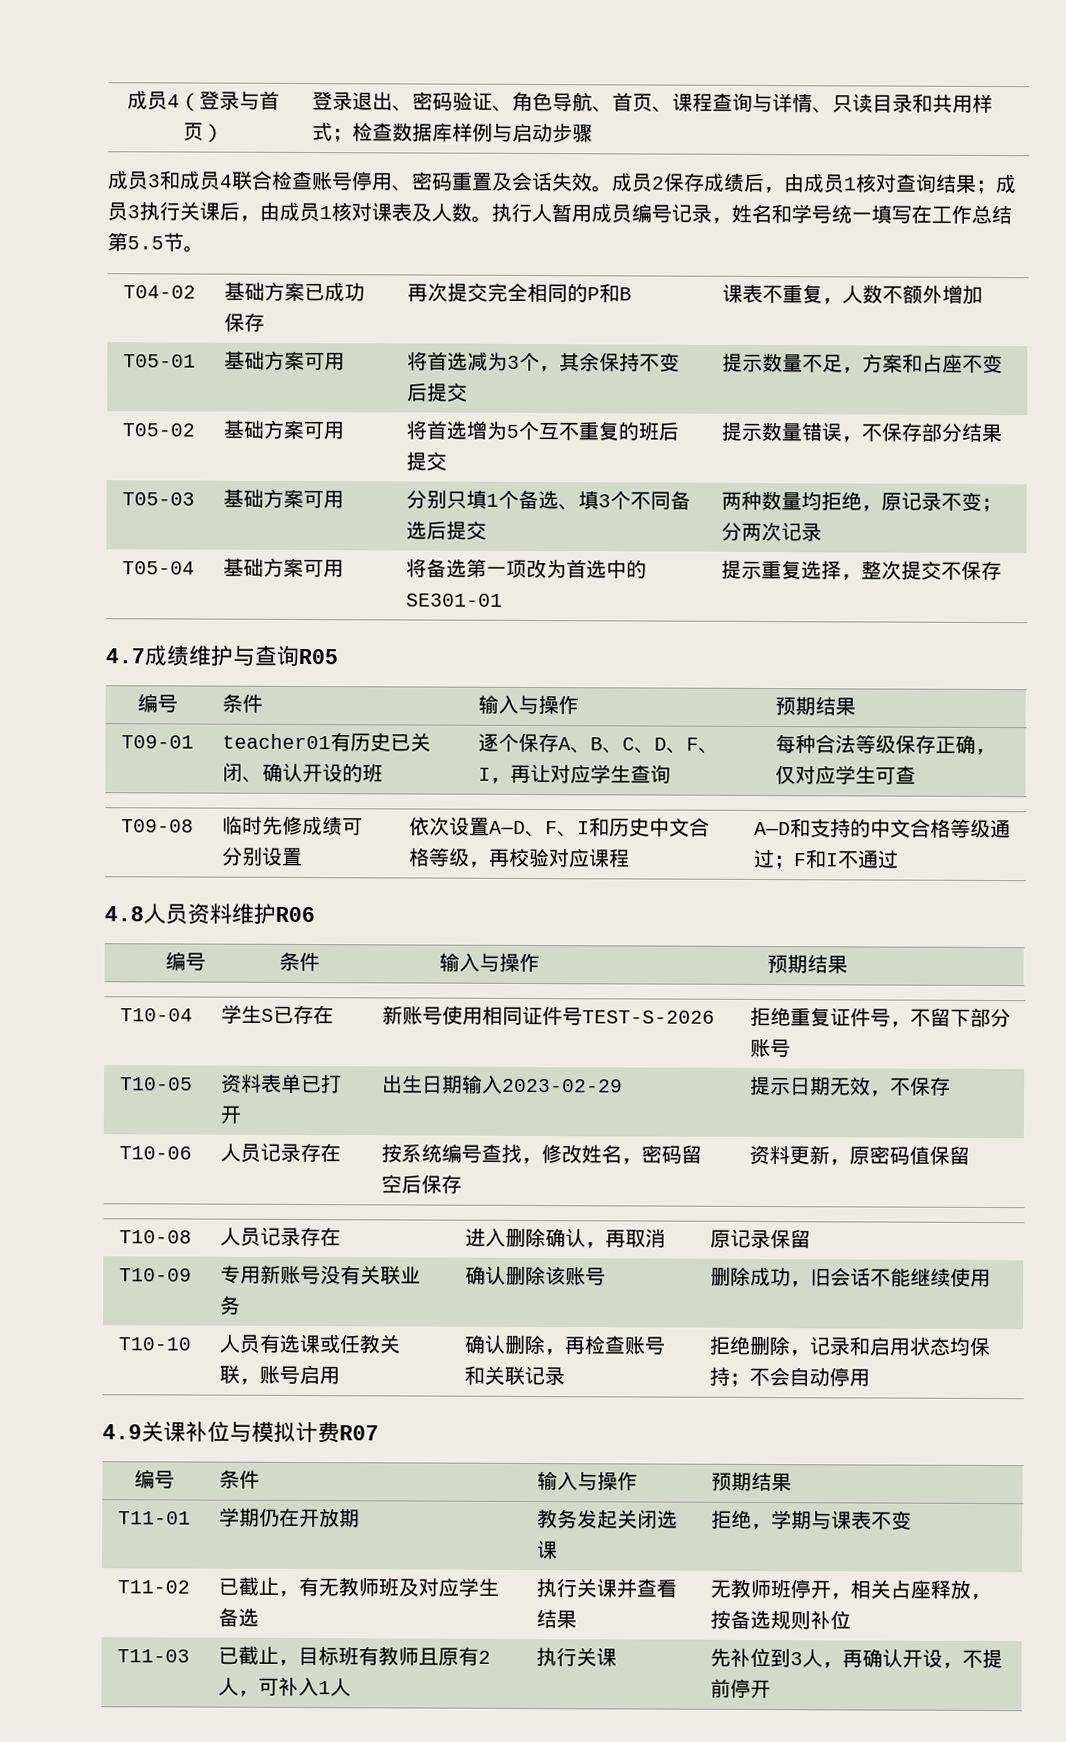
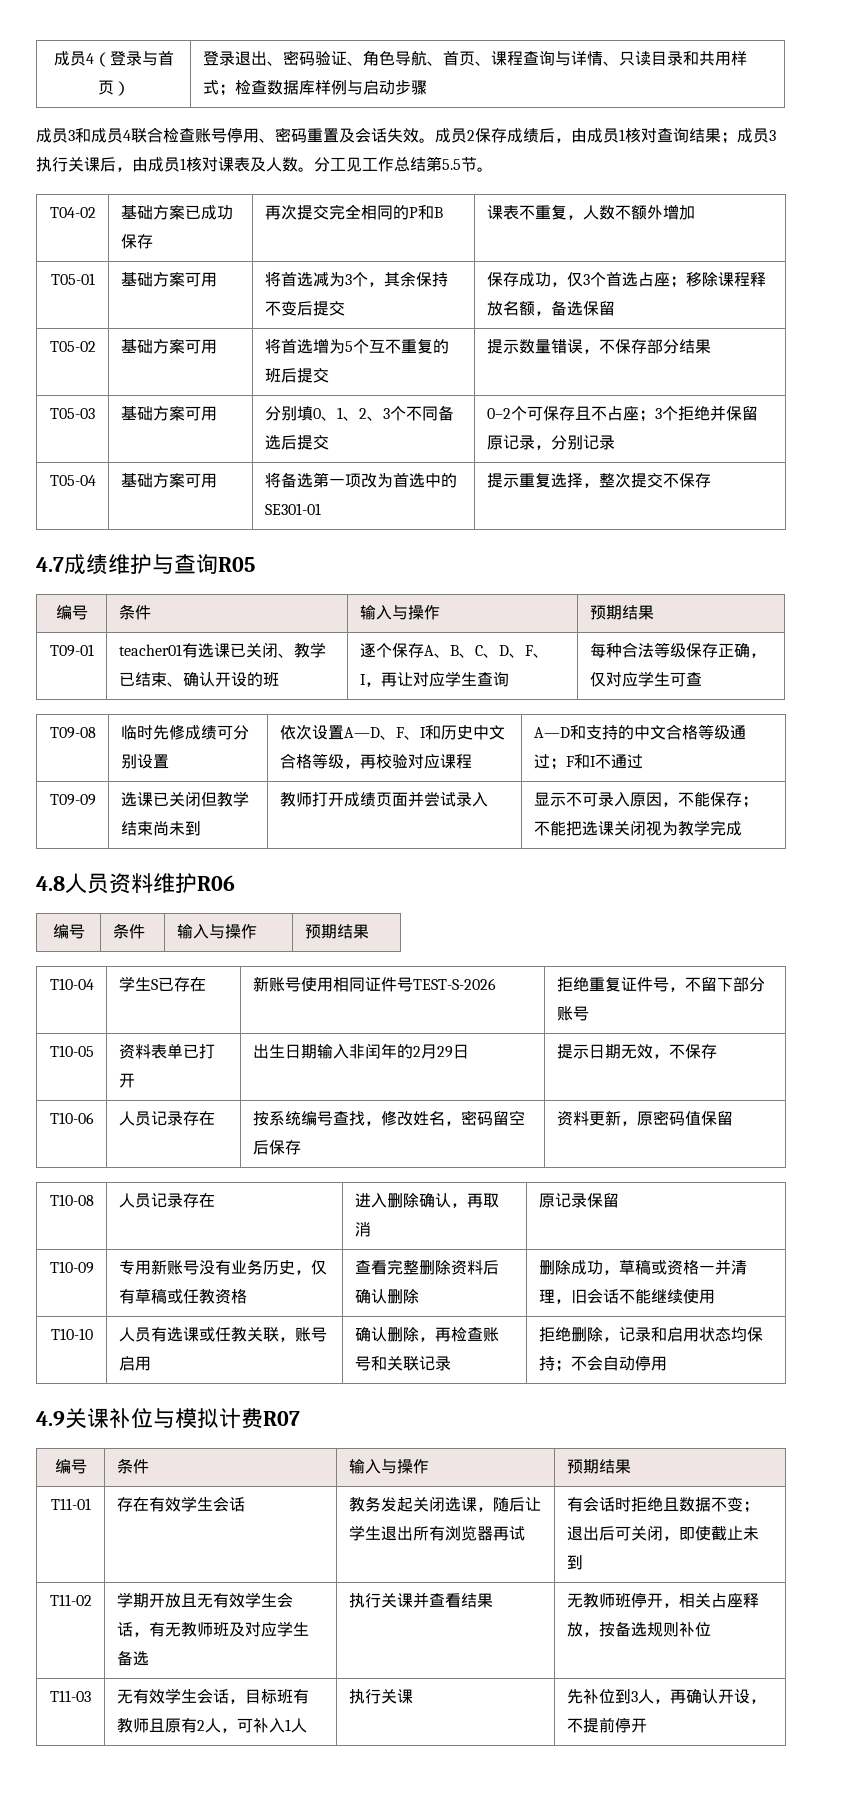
[491,202,932,224] 执行人暂用成员编号记录，姓名和学号统一填写在 -> [314,157,362,172] 分工见
[721,352,1003,374] 提示数量不足，方案和占座不变 -> [486,272,766,288] [486,300,615,316] 保存成功，仅3个首选占座；移除课程释放名额，备选保留
[445,489,599,511] 只填1个备选、填 -> [296,406,383,421] 填0、1、2、
[720,490,1002,513] [720,521,782,542] 两种数量均拒绝，原记录不变；分两次 -> [486,405,758,422] [486,435,583,450] 0–2个可保存且不占座；3个拒绝并保留原记录，分别
[349,732,391,752] 历史 -> [197,643,230,658] 选课
(263, 779) none -> [293,642,326,658] [118,672,183,687] 教学已结束、
(899, 859) none -> [49,794,96,806] [120,791,249,807] [120,821,201,836] [279,791,488,807] [533,792,758,808] [533,820,742,836] // T09-09 | 选课已关闭但教学结束尚未到 | 教师打开成绩页面并尝试录入 | 显示不可录入原因，不能保存；不能把选课关闭视为教学完成
[501,1078,623,1093] 2023-02-29 -> [348,1043,469,1059] 非闰年的2月29日
[359,1265,401,1285] 关联 -> (231, 1267) none
[464,1265,606,1286] | 确认删除该账号 -> [262,1260,327,1275] [118,1289,247,1304] [354,1259,499,1275] [354,1289,419,1304] 历史，仅有草稿或任教资格 | 查看完整删除资料后确认删除
(811, 1284) none -> [618,1259,747,1275] [538,1289,571,1304] 草稿或资格一并清理，
[218,1507,360,1528] 学期仍在开放期 -> [116,1496,245,1512] 存在有效学生会话
[710,1509,912,1531] [116,1580,190,1594] [217,1576,279,1596] | 拒绝，学期与课表不变 // T11-02 | 已截止 -> [476,1497,541,1512] [348,1525,525,1541] [566,1496,759,1513] [566,1525,759,1541] [566,1555,583,1570] [49,1594,92,1606] [116,1592,293,1608] [116,1622,133,1637] ，随后让学生退出所有浏览器再试 | 有会话时拒绝且数据不变；退出后可关闭，即使截止未到 // T11-02 | 学期开放且无有效学生会话
[217,1645,279,1665] 已截止 -> [116,1688,229,1704] 无有效学生会话

